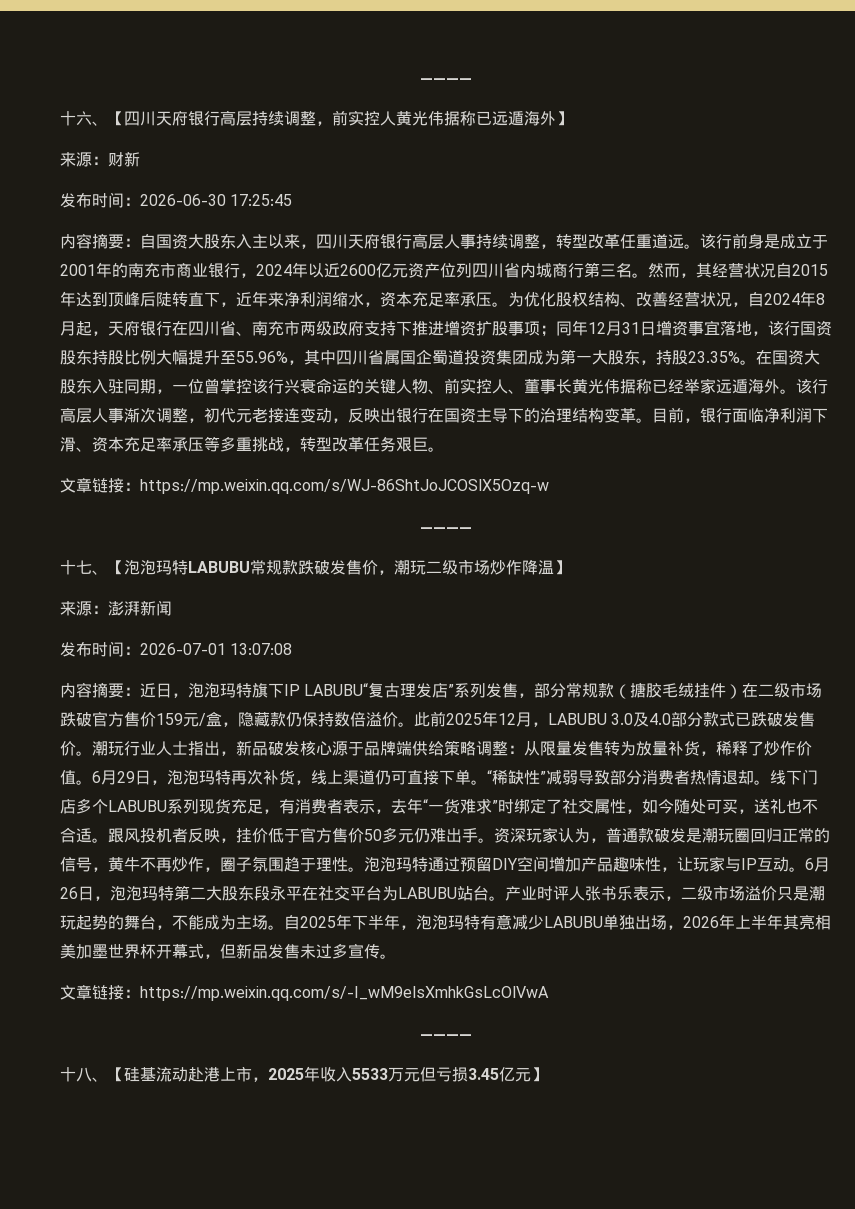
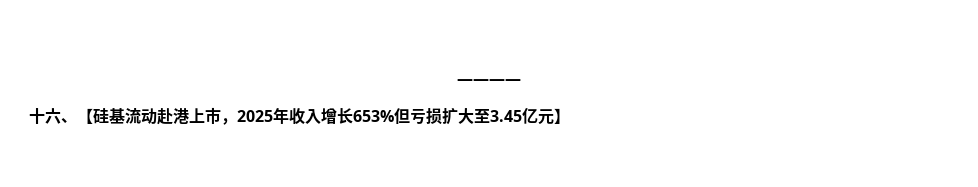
[124,110,572,126] [60,151,140,167] [60,192,293,208] [60,233,828,249] [60,262,828,278] [60,291,825,307] [60,320,832,337] [60,349,820,365] [60,378,828,394] [60,407,828,423] [60,436,444,452] [60,478,549,494] [420,527,472,532] [60,559,570,575] [60,600,172,616] [60,641,293,657] [60,682,823,699] [60,711,816,727] [60,740,812,756] [60,769,818,785] [60,798,818,814] [60,827,830,843] [60,856,830,872] [60,885,825,901] [60,914,831,930] [60,943,396,959] [60,985,549,1001] [420,1034,472,1039] [60,1067,124,1082] 四川天府银行高层持续调整，前实控人黄光伟据称已远遁海外】 // 来源：财新 // 发布时间：2026-06-30 17:25:45 // 内容摘要：自国资大股东入主以来，四川天府银行高层人事持续调整，转型改革任重道远。该行前身是成立于2001年的南充市商业银行，2024年以近2600亿元资产位列四川省内城商行第三名。然而，其经营状况自2015年达到顶峰后陡转直下，近年来净利润缩水，资本充足率承压。为优化股权结构、改善经营状况，自2024年8月起，天府银行在四川省、南充市两级政府支持下推进增资扩股事项；同年12月31日增资事宜落地，该行国资股东持股比例大幅提升至55.96%，其中四川省属国企蜀道投资集团成为第一大股东，持股23.35%。在国资大股东入驻同期，一位曾掌控该行兴衰命运的关键人物、前实控人、董事长黄光伟据称已经举家远遁海外。该行高层人事渐次调整，初代元老接连变动，反映出银行在国资主导下的治理结构变革。目前，银行面临净利润下滑、资本充足率承压等多重挑战，转型改革任务艰巨。 // 文章链接：https://mp.weixin.qq.com/s/WJ-86ShtJoJCOSlX5Ozq-w // ———— // 十七、【泡泡玛特LABUBU常规款跌破发售价，潮玩二级市场炒作降温】 // 来源：澎湃新闻 // 发布时间：2026-07-01 13:07:08 // 内容摘要：近日，泡泡玛特旗下IP LABUBU“复古理发店”系列发售，部分常规款（搪胶毛绒挂件）在二级市场跌破官方售价159元/盒，隐藏款仍保持数倍溢价。此前2025年12月，LABUBU 3.0及4.0部分款式已跌破发售价。潮玩行业人士指出，新品破发核心源于品牌端供给策略调整：从限量发售转为放量补货，稀释了炒作价值。6月29日，泡泡玛特再次补货，线上渠道仍可直接下单。“稀缺性”减弱导致部分消费者热情退却。线下门店多个LABUBU系列现货充足，有消费者表示，去年“一货难求”时绑定了社交属性，如今随处可买，送礼也不合适。跟风投机者反映，挂价低于官方售价50多元仍难出手。资深玩家认为，普通款破发是潮玩圈回归正常的信号，黄牛不再炒作，圈子氛围趋于理性。泡泡玛特通过预留DIY空间增加产品趣味性，让玩家与IP互动。6月26日，泡泡玛特第二大股东段永平在社交平台为LABUBU站台。产业时评人张书乐表示，二级市场溢价只是潮玩起势的舞台，不能成为主场。自2025年下半年，泡泡玛特有意减少LABUBU单独出场，2026年上半年其亮相美加墨世界杯开幕式，但新品发售未过多宣传。 // 文章链接：https://mp.weixin.qq.com/s/-I_wM9elsXmhkGsLcOlVwA // ———— // 十八、【 -> (93, 116) none
[352,1067,468,1082] 5533万元但亏损 -> [321,107,490,125] 增长653%但亏损扩大至

